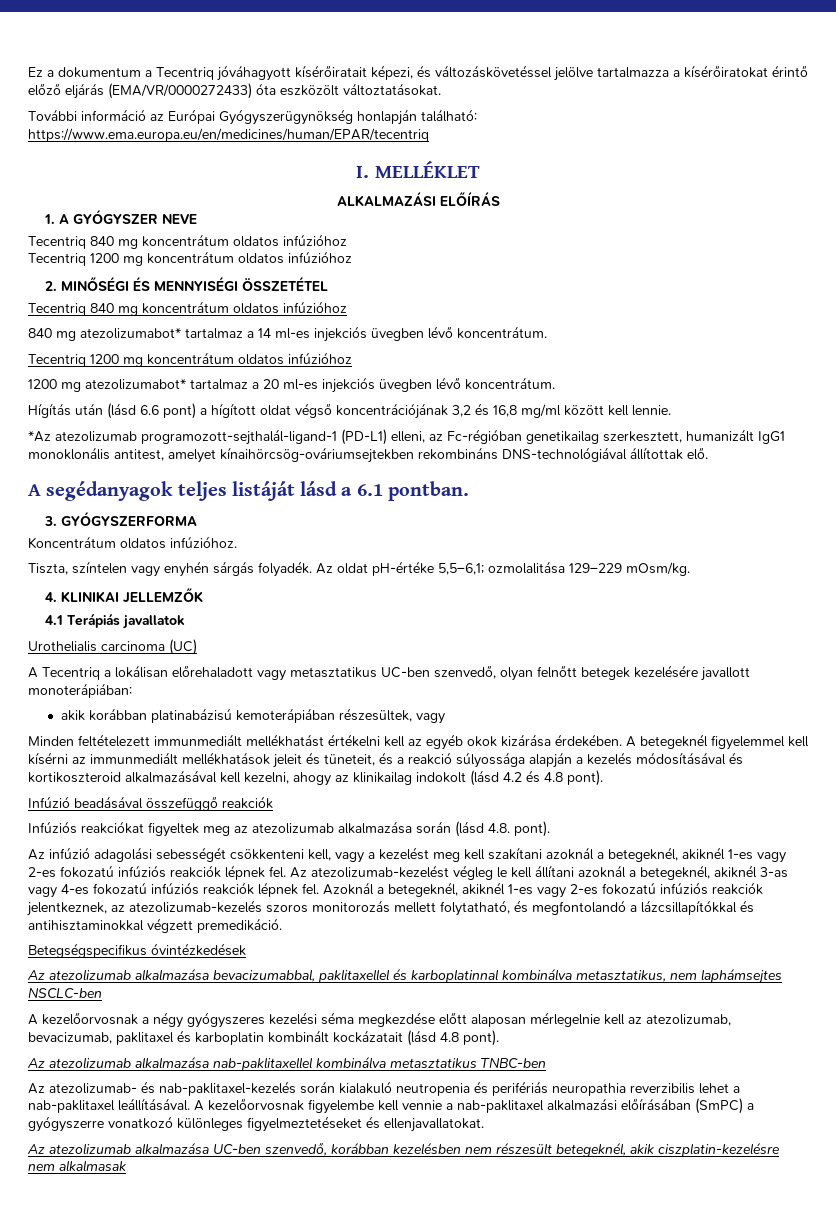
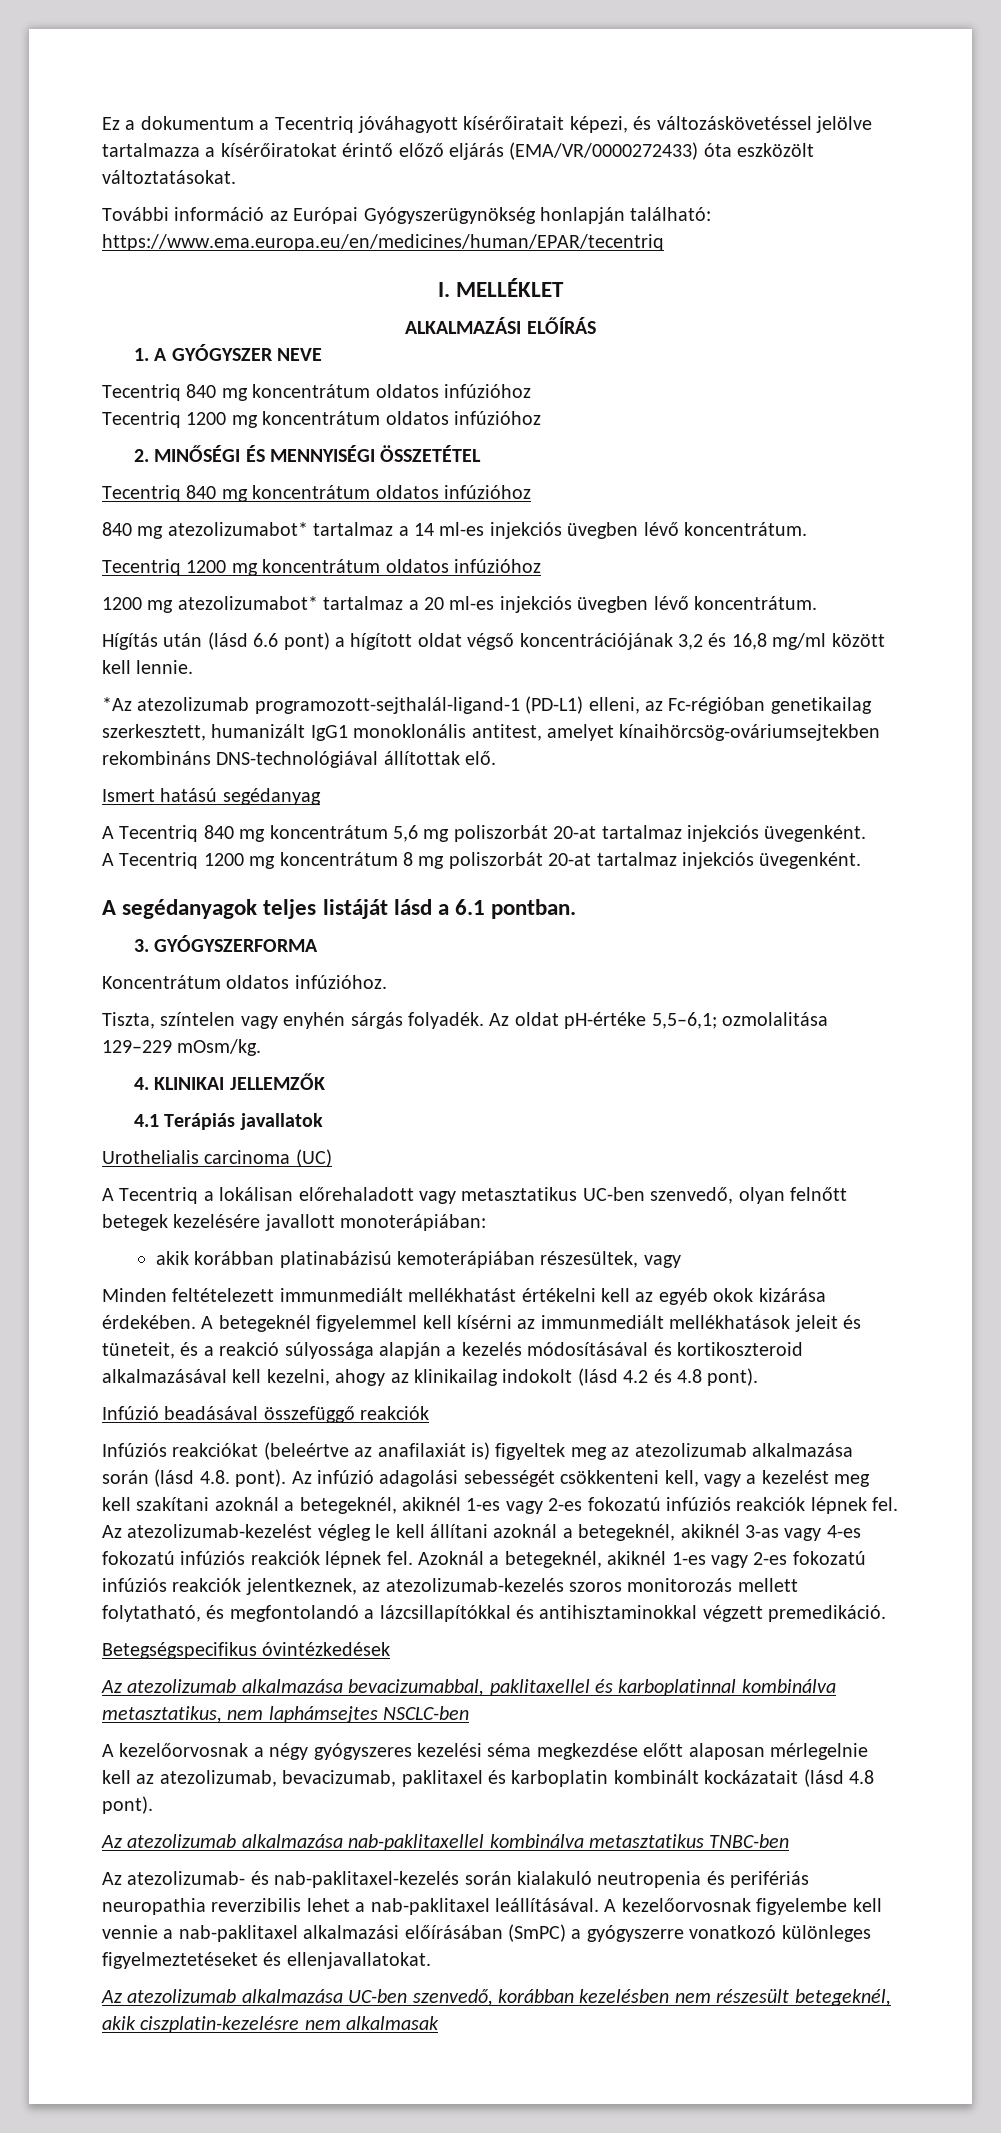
(708, 453) none -> [102,788,321,805] [102,825,867,842] [102,852,862,869] // Ismert hatású segédanyag // A Tecentriq 840 mg koncentrátum 5,6 mg poliszorbát 20-at tartalmaz injekciós üvegenként. // A Tecentriq 1200 mg koncentrátum 8 mg poliszorbát 20-at tartalmaz injekciós üvegenként.
(144, 827) none -> [263,1442,490,1460] (beleértve az anafilaxiát is)
(550, 829) // -> (287, 1478) none

